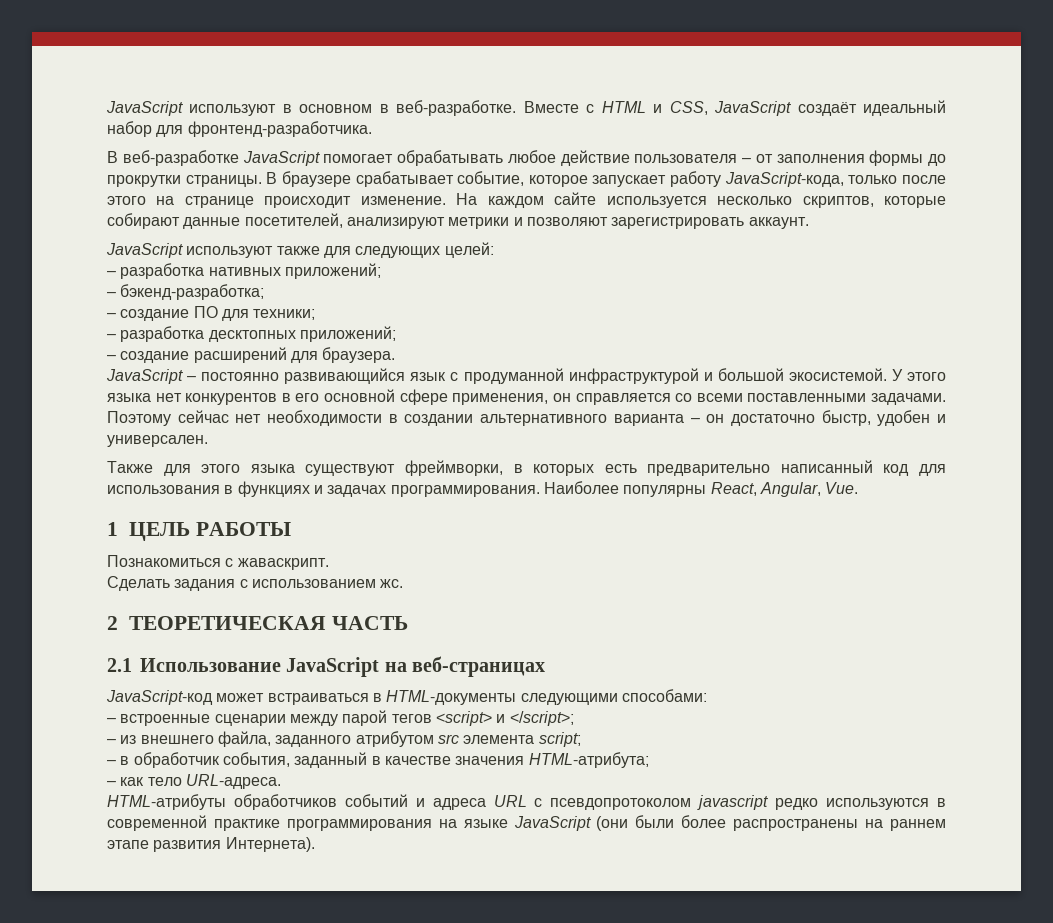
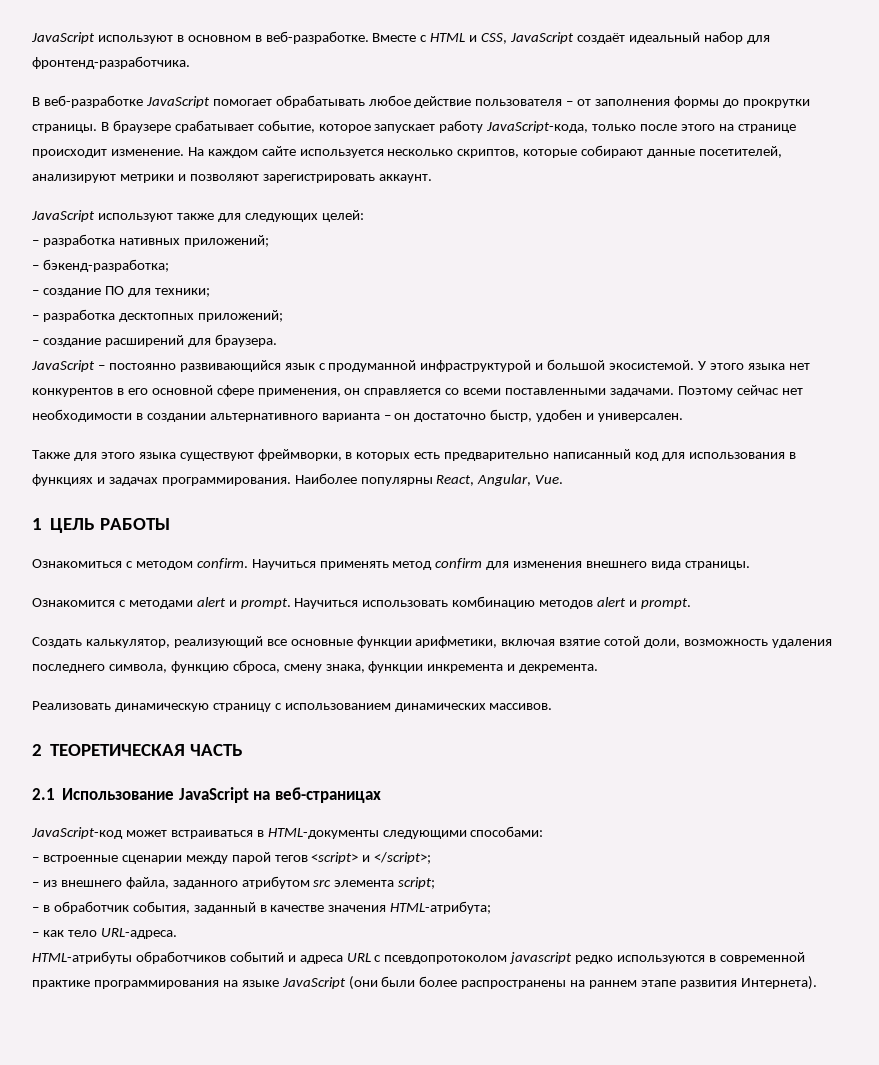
[107,555,329,570] [107,576,404,591] Познакомиться с жаваскрипт. // Сделать задания с использованием жс. -> [32,558,750,570] [32,596,691,609] [32,636,832,648] [32,660,599,673] [32,701,553,712] Ознакомиться с методом confirm. Научиться применять метод confirm для изменения внешнего вида страницы. // Ознакомится с методами alert и prompt. Научиться использовать комбинацию методов alert и prompt. // Создать калькулятор, реализующий все основные функции арифметики, включая взятие сотой доли, возможность удаления последнего символа, функцию сброса, смену знака, функции инкремента и декремента. // Реализовать динамическую страницу с использованием динамических массивов.

